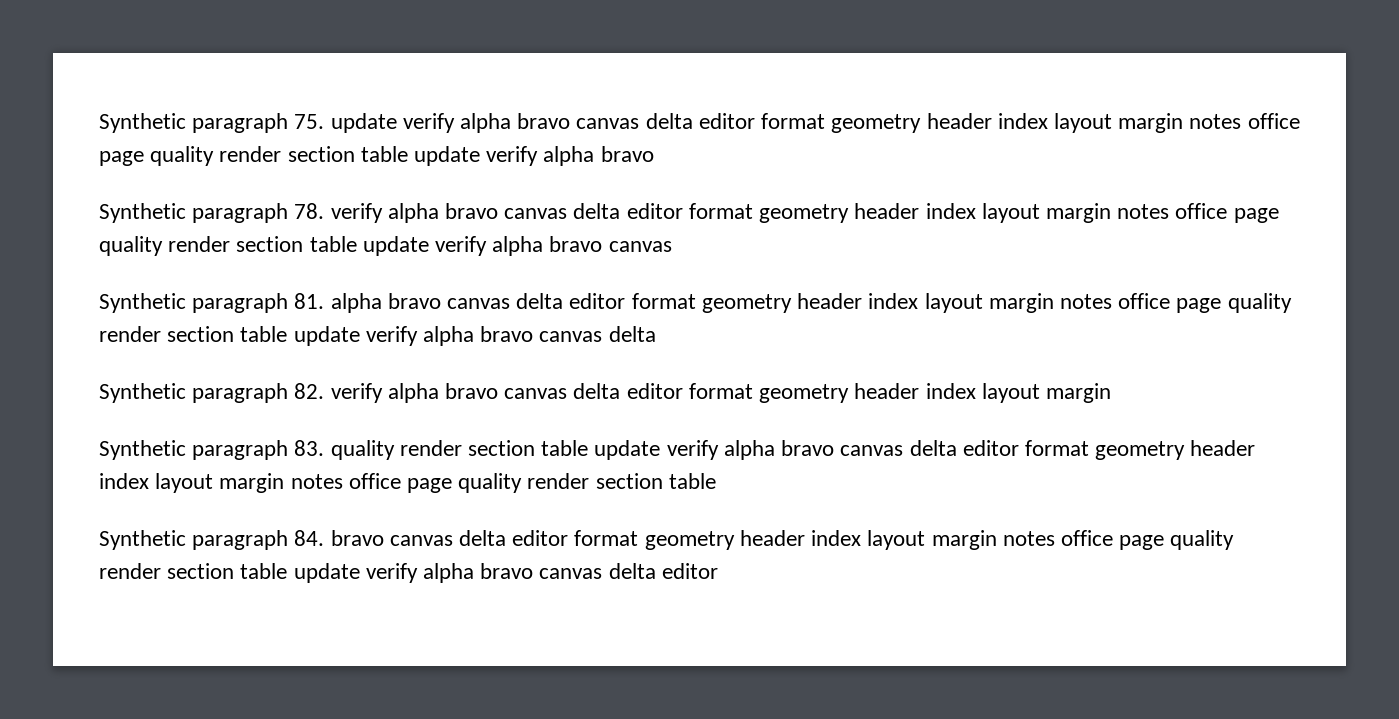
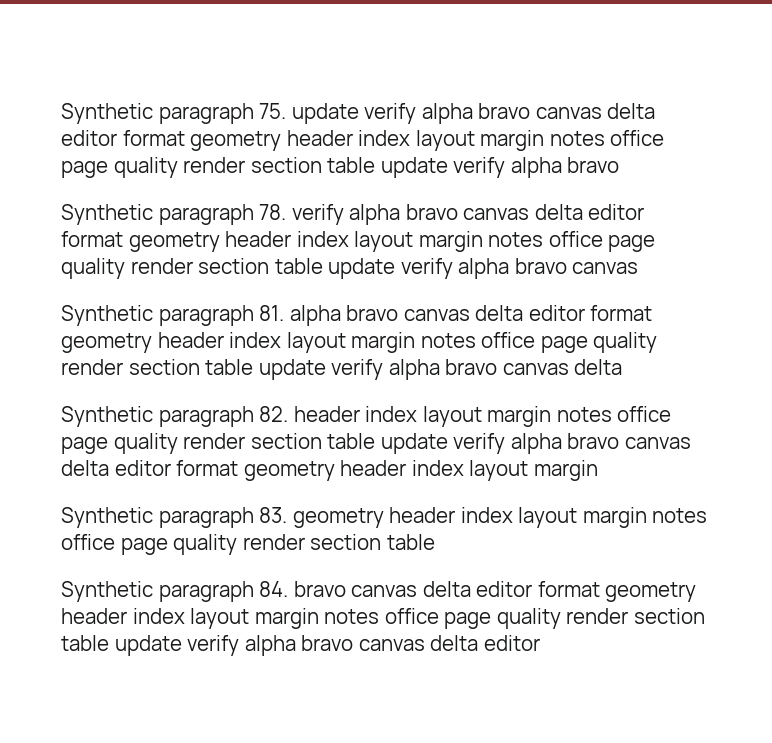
(325, 391) none -> [293,406,672,427] [61,433,448,454] header index layout margin notes office page quality render section table update
[330,440,1089,460] quality render section table update verify alpha bravo canvas delta editor format -> (288, 515) none

